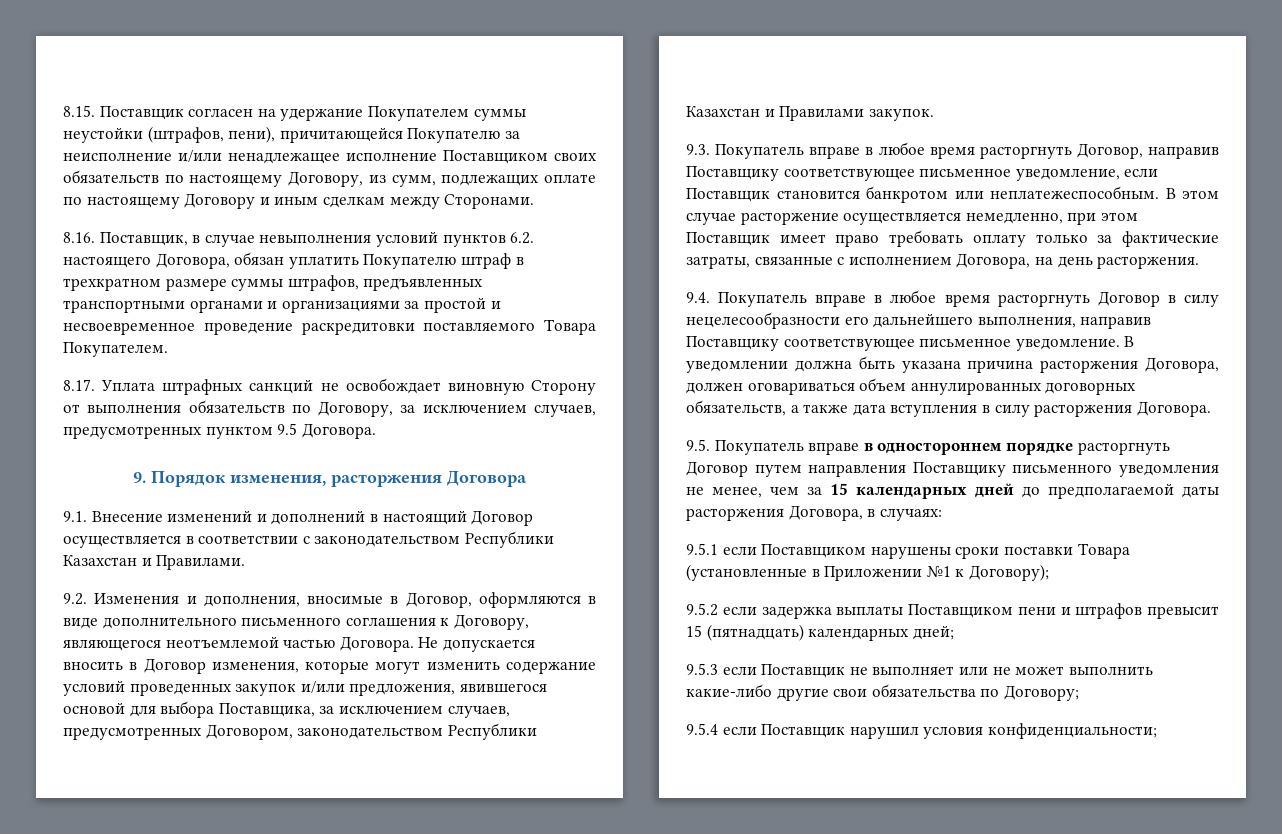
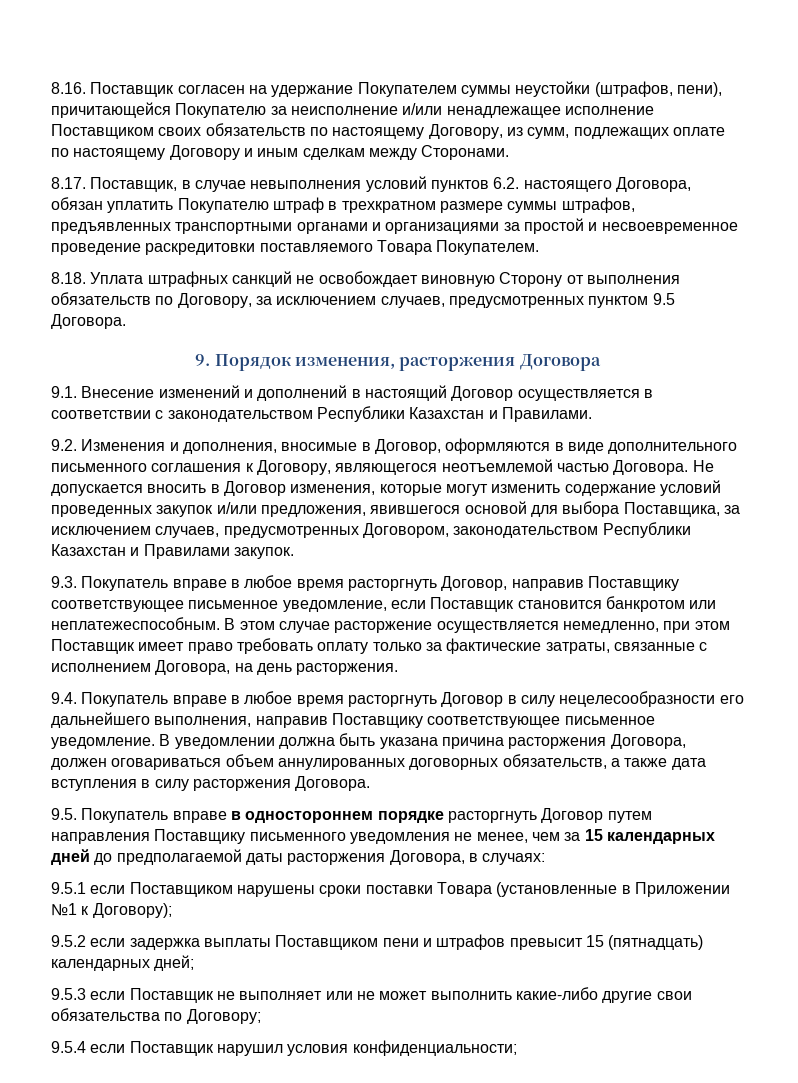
[63,105,95,117] 8.15. -> [51,82,86,94] 8.16.
[63,232,95,243] 8.16. -> [51,177,86,189] 8.17.
[63,379,95,391] 8.17. -> [51,272,86,284] 8.18.

